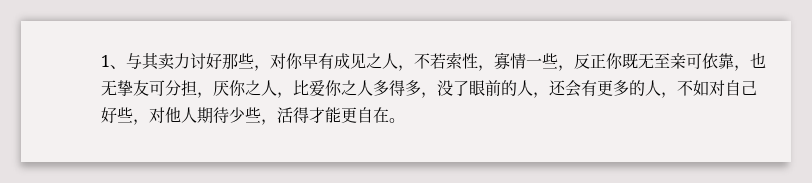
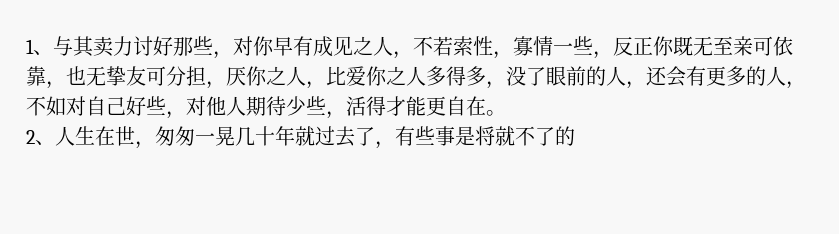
(405, 120) none -> [26,126,575,149] // 2、人生在世，匆匆一晃几十年就过去了，有些事是将就不了的

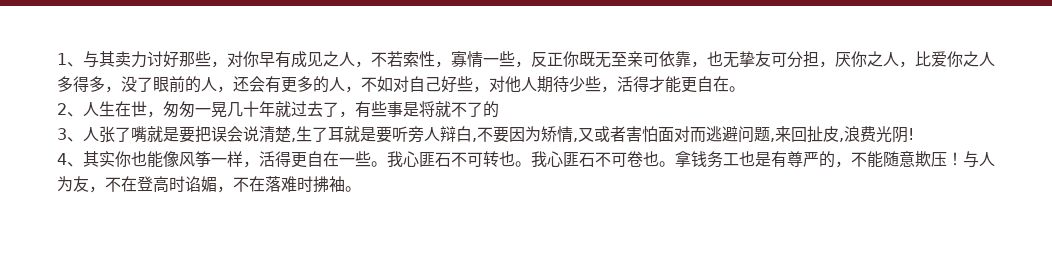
(575, 136) none -> [57,126,914,143] [57,151,995,168] [57,176,361,193] // 3、人张了嘴就是要把误会说清楚,生了耳就是要听旁人辩白,不要因为矫情,又或者害怕面对而逃避问题,来回扯皮,浪费光阴! // 4、其实你也能像风筝一样，活得更自在一些。我心匪石不可转也。我心匪石不可卷也。拿钱务工也是有尊严的，不能随意欺压！与人为友，不在登高时谄媚，不在落难时拂袖。

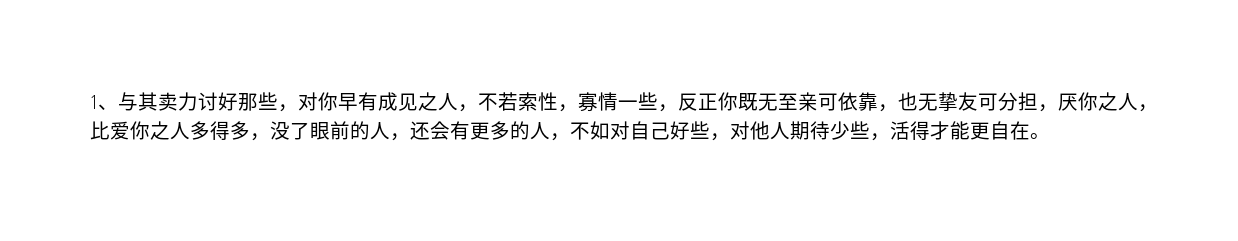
[57,101,499,118] [57,126,914,143] [57,151,995,168] [57,176,361,193] // 2、人生在世，匆匆一晃几十年就过去了，有些事是将就不了的 // 3、人张了嘴就是要把误会说清楚,生了耳就是要听旁人辩白,不要因为矫情,又或者害怕面对而逃避问题,来回扯皮,浪费光阴! // 4、其实你也能像风筝一样，活得更自在一些。我心匪石不可转也。我心匪石不可卷也。拿钱务工也是有尊严的，不能随意欺压！与人为友，不在登高时谄媚，不在落难时拂袖。 -> (1050, 136) none

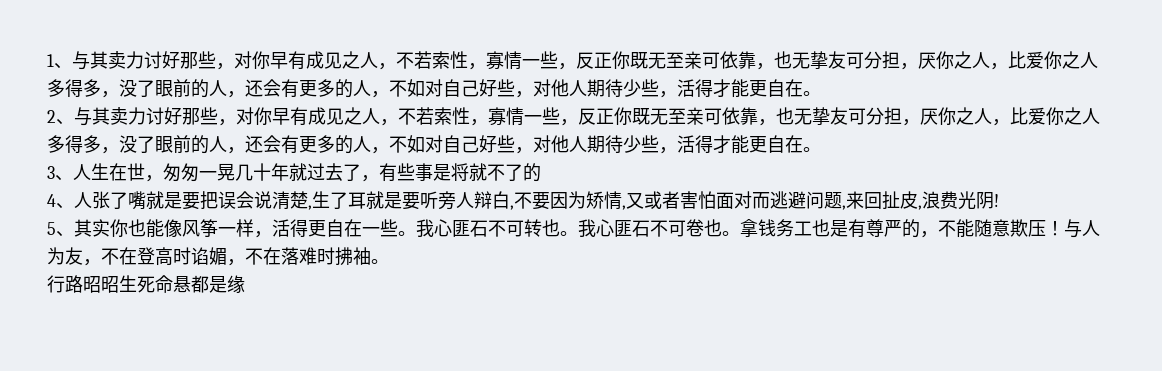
(1050, 136) none -> [47,107,1100,126] [47,135,821,154] [47,163,541,182] [47,191,999,210] [47,219,1100,238] [47,247,389,266] [47,275,245,293] // 2、与其卖力讨好那些，对你早有成见之人，不若索性，寡情一些，反正你既无至亲可依靠，也无挚友可分担，厌你之人，比爱你之人多得多，没了眼前的人，还会有更多的人，不如对自己好些，对他人期待少些，活得才能更自在。 // 3、人生在世，匆匆一晃几十年就过去了，有些事是将就不了的 // 4、人张了嘴就是要把误会说清楚,生了耳就是要听旁人辩白,不要因为矫情,又或者害怕面对而逃避问题,来回扯皮,浪费光阴! // 5、其实你也能像风筝一样，活得更自在一些。我心匪石不可转也。我心匪石不可卷也。拿钱务工也是有尊严的，不能随意欺压！与人为友，不在登高时谄媚，不在落难时拂袖。 // 行路昭昭生死命悬都是缘

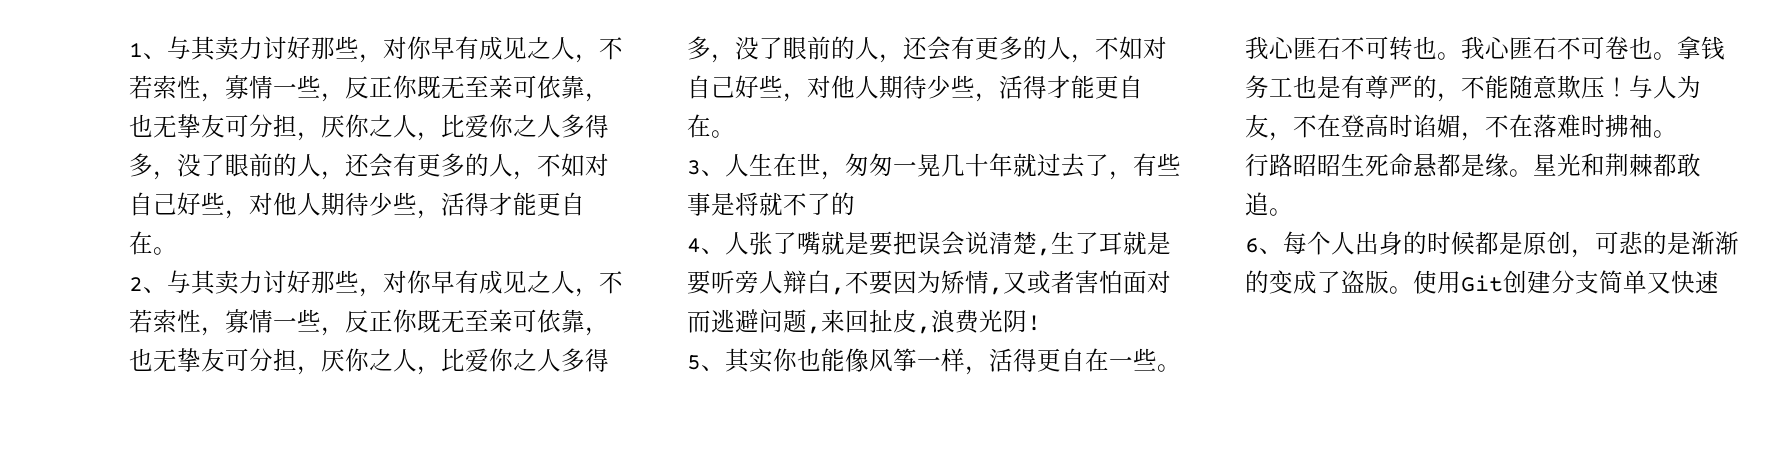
(245, 284) none -> [1509,153,1701,177] [1245,192,1293,216] [1245,231,1739,258] [1245,270,1719,294] 。星光和荆棘都敢追。 // 6、每个人出身的时候都是原创，可悲的是渐渐的变成了盗版。使用Git创建分支简单又快速

